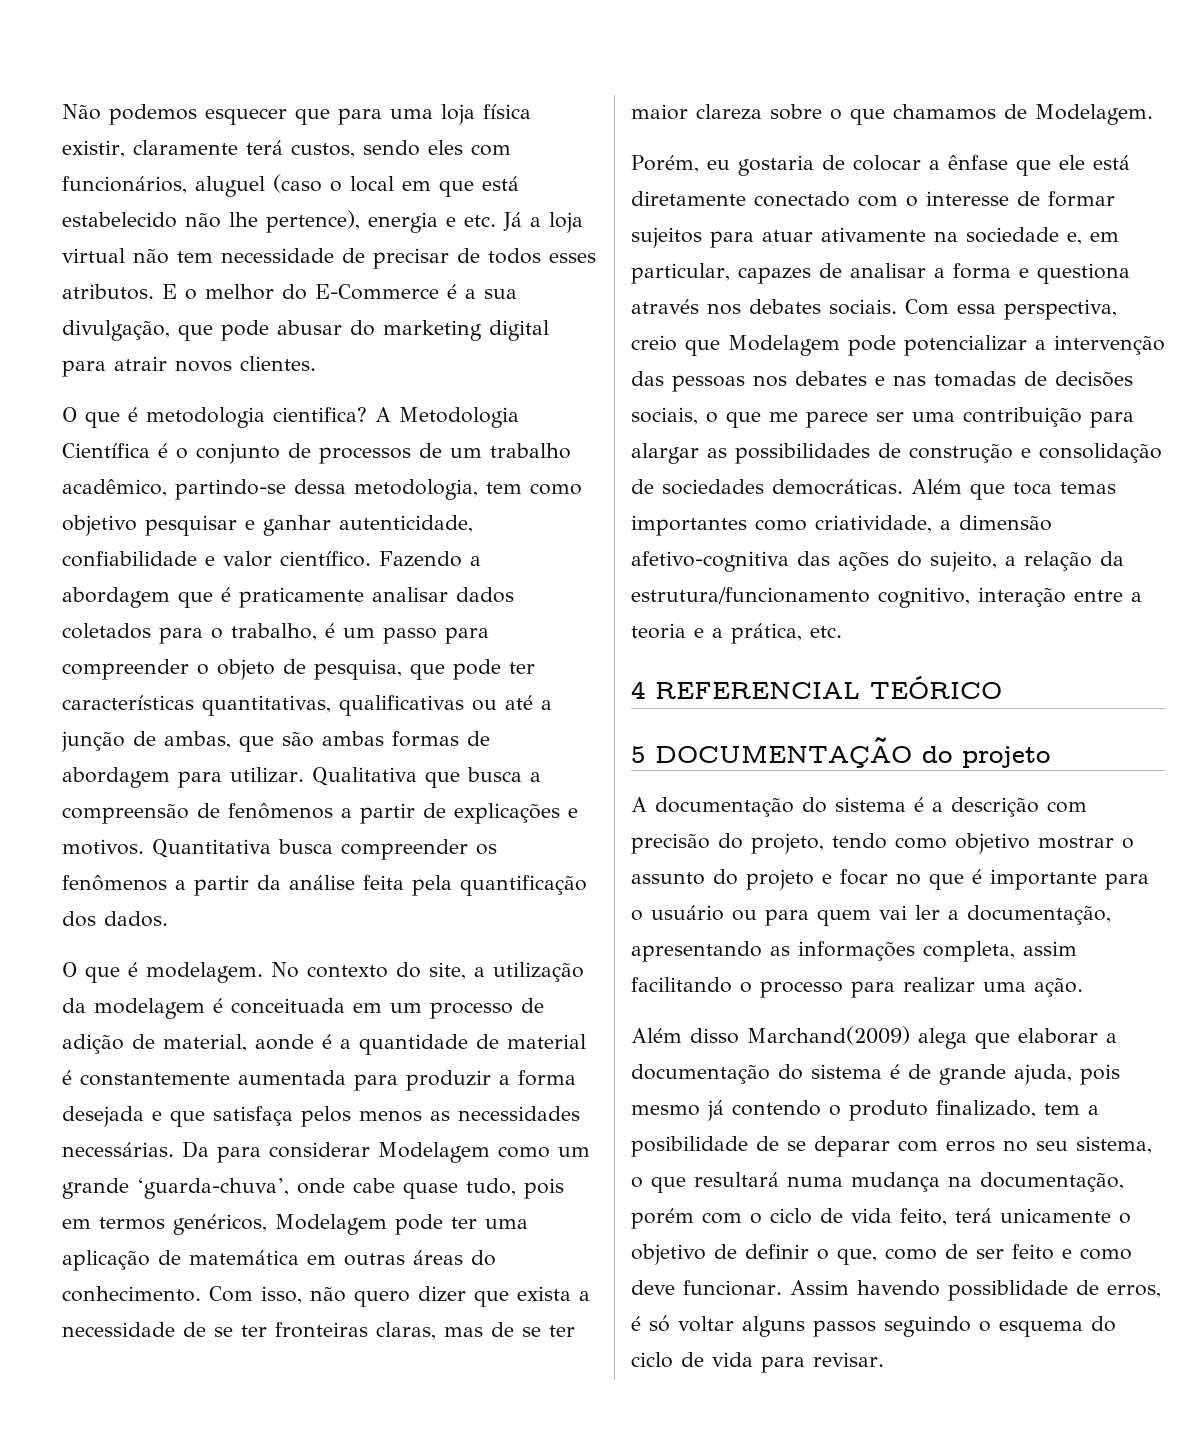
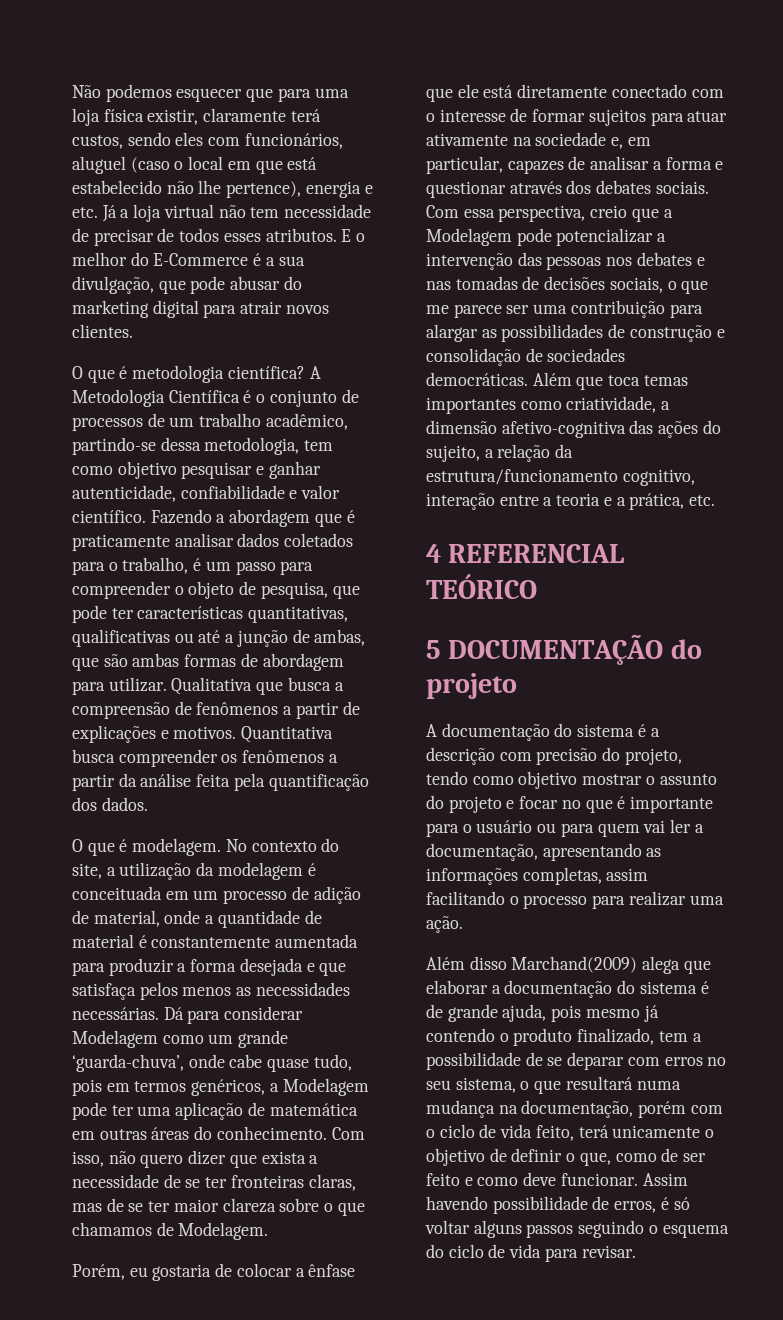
[273,407,367,422] cientifica? -> [227,366,305,379] científica?
[255,1034,332,1050] aonde é -> [164,910,201,924] onde
[182,1141,209,1158] Da -> [163,1007,184,1020] Dá
(267, 1224) none -> [269,1083,279,1092] a
[1036,263,1130,284] [631,299,741,315] questiona através nos -> [426,180,592,198] questionar através dos
(720, 347) none -> [663,209,673,218] a
[923,941,1015,962] completa, -> [522,867,602,885] completas,
[631,1136,748,1157] posibilidade -> [426,1052,521,1070] possibilidade
[947,1280,1068,1301] possiblidade -> [492,1196,588,1214] possibilidade

